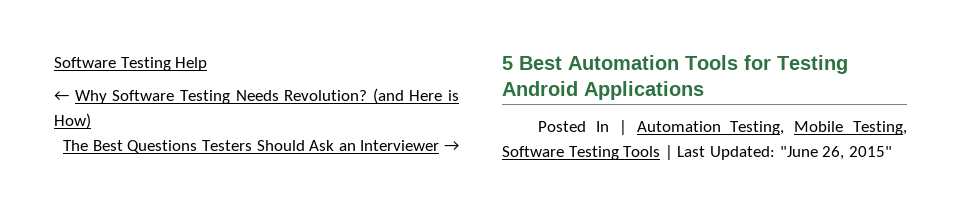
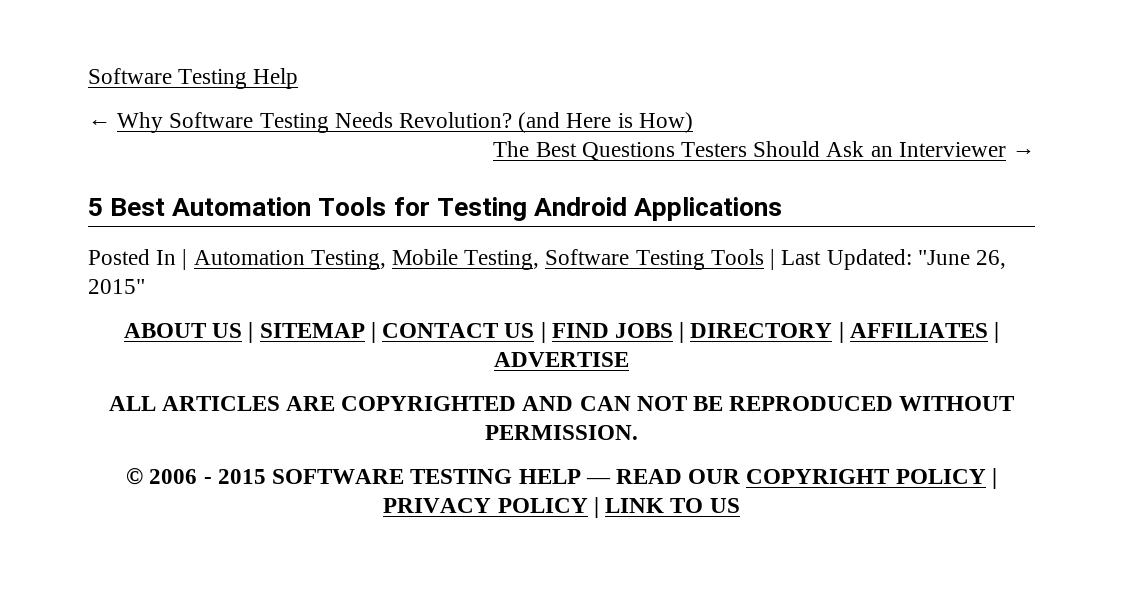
(892, 151) none -> [124,322,999,343] [494,352,629,367] [108,396,1015,411] [485,425,638,440] [126,468,997,489] [383,497,740,518] // ABOUT US | SITEMAP | CONTACT US | FIND JOBS | DIRECTORY | AFFILIATES | ADVERTISE // ALL ARTICLES ARE COPYRIGHTED AND CAN NOT BE REPRODUCED WITHOUT PERMISSION. // © 2006 - 2015 SOFTWARE TESTING HELP — READ OUR COPYRIGHT POLICY | PRIVACY POLICY | LINK TO US

